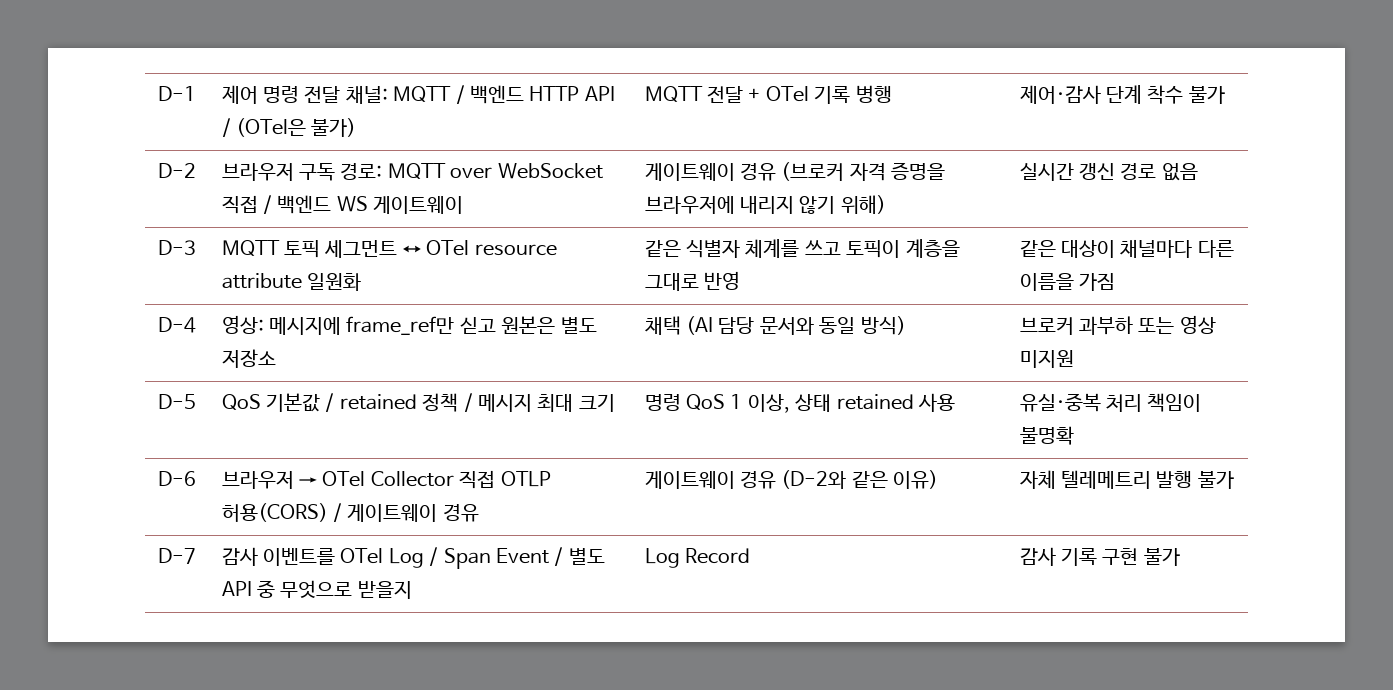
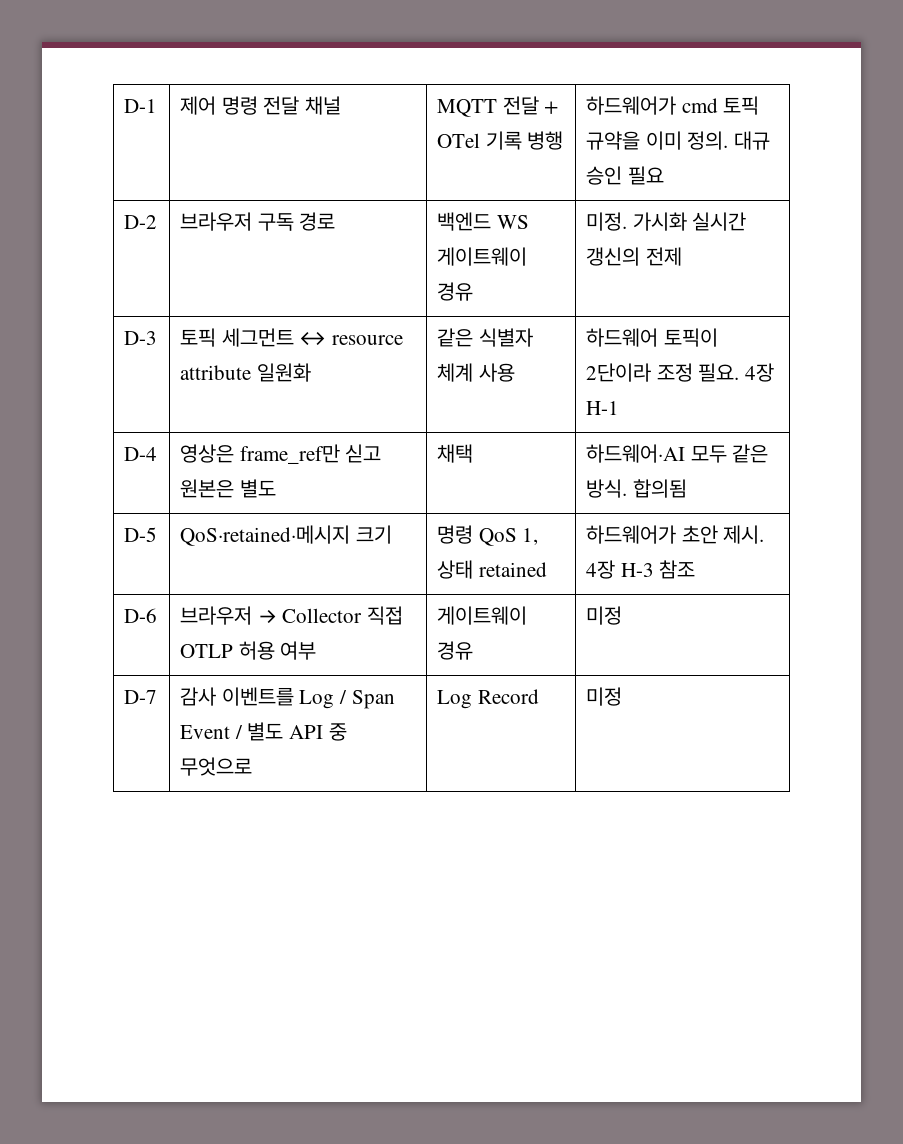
[345,85,615,104] [221,118,357,137] 채널: MQTT / 백엔드 HTTP API / (OTel은 불가) -> [305,96,342,115] 채널
[1019,85,1225,104] [157,163,196,178] [221,163,603,181] [221,195,464,214] [644,162,946,181] [644,195,886,214] [1019,163,1198,181] 제어·감사 단계 착수 불가 // D-2 | 브라우저 구독 경로: MQTT over WebSocket 직접 / 백엔드 WS 게이트웨이 | 게이트웨이 경유 (브로커 자격 증명을 브라우저에 내리지 않기 위해) | 실시간 갱신 경로 없음 -> [586,96,760,115] [586,131,771,150] [586,166,664,185] [124,215,158,229] [180,212,336,231] [437,212,529,231] [437,247,528,266] [437,282,474,301] [586,212,747,231] [586,247,682,266] 하드웨어가 cmd 토픽 규약을 이미 정의. 대규 승인 필요 // D-2 | 브라우저 구독 경로 | 백엔드 WS 게이트웨이 경유 | 미정. 가시화 실시간 갱신의 전제
[221,240,280,256] MQTT -> (158, 338) none
[426,240,470,256] OTel -> (327, 339) none
[745,239,960,258] [644,271,741,291] [1019,239,1234,258] [1019,273,1116,291] 체계를 쓰고 토픽이 계층을 그대로 반영 | 같은 대상이 채널마다 다른 이름을 가짐 -> [437,363,515,382] [586,328,718,347] [586,363,775,382] [586,401,620,415] 체계 사용 | 하드웨어 토픽이 2단이라 조정 필요. 4장 H-1
[221,315,342,335] 영상: 메시지에 -> [180,444,235,463] 영상은
[221,349,276,368] 저장소 -> (276, 488) none
[686,316,906,335] [1019,315,1216,335] [1019,350,1074,368] [157,394,196,409] [221,393,574,412] (AI 담당 문서와 동일 방식) | 브로커 과부하 또는 영상 미지원 // D-5 | QoS 기본값 / retained 정책 / 메시지 최대 -> [586,444,769,463] [586,479,687,498] [124,527,158,542] [180,525,351,546] | 하드웨어·AI 모두 같은 방식. 합의됨 // D-5 | QoS·retained·메시지
[730,394,790,413] 1 이상, -> [522,528,539,545] 1,
[918,393,956,412] [1019,393,1202,412] [1019,426,1074,445] 사용 | 유실·중복 처리 책임이 불명확 -> [586,525,765,544] [586,560,696,579] | 하드웨어가 초안 제시. 4장 H-3 참조
[322,471,366,487] OTel -> (277, 616) none
[221,503,479,522] [644,470,939,489] [1019,470,1234,489] 허용(CORS) / 게이트웨이 경유 | 게이트웨이 경유 (D-2와 같은 이유) | 자체 텔레메트리 발행 불가 -> [238,641,317,660] [437,606,528,625] [437,641,474,660] [586,606,623,625] 허용 여부 | 게이트웨이 경유 | 미정
[340,548,384,564] OTel -> (294, 696) none
[357,581,412,599] 받을지 -> (253, 766) none
[1019,547,1180,566] 감사 기록 구현 불가 -> [586,687,623,706] 미정

